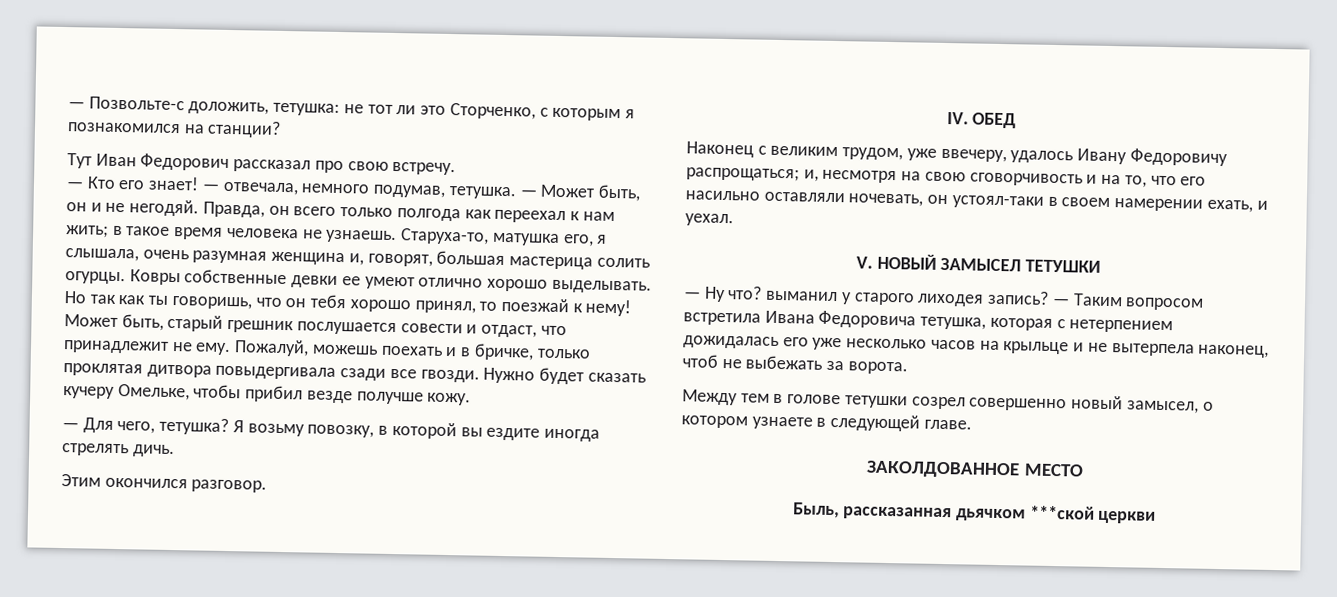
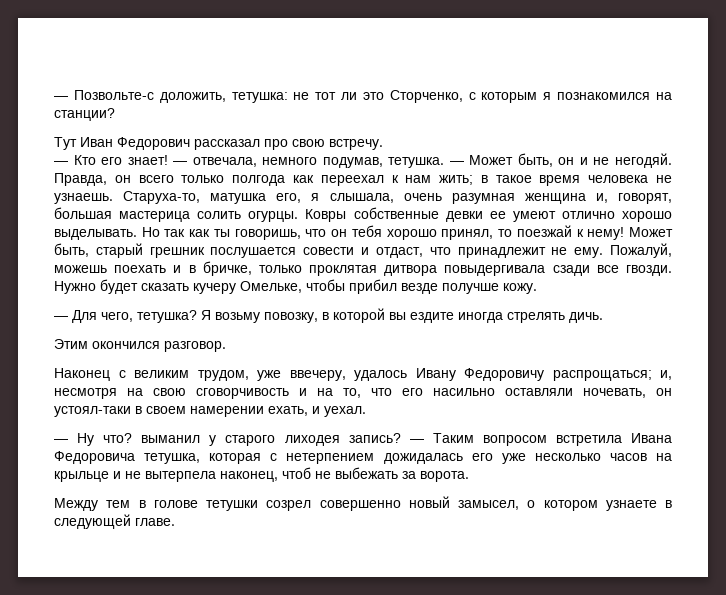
[946,112,1017,129] // IV. ОБЕД -> (226, 346) none
[855,253,1102,273] // V. НОВЫЙ ЗАМЫСЕЛ ТЕТУШКИ -> (366, 411) none
[866,460,1084,479] [792,502,1157,524] // ЗАКОЛДОВАННОЕ МЕСТО // Быль, рассказанная дьячком ***ской церкви -> (175, 522) none

